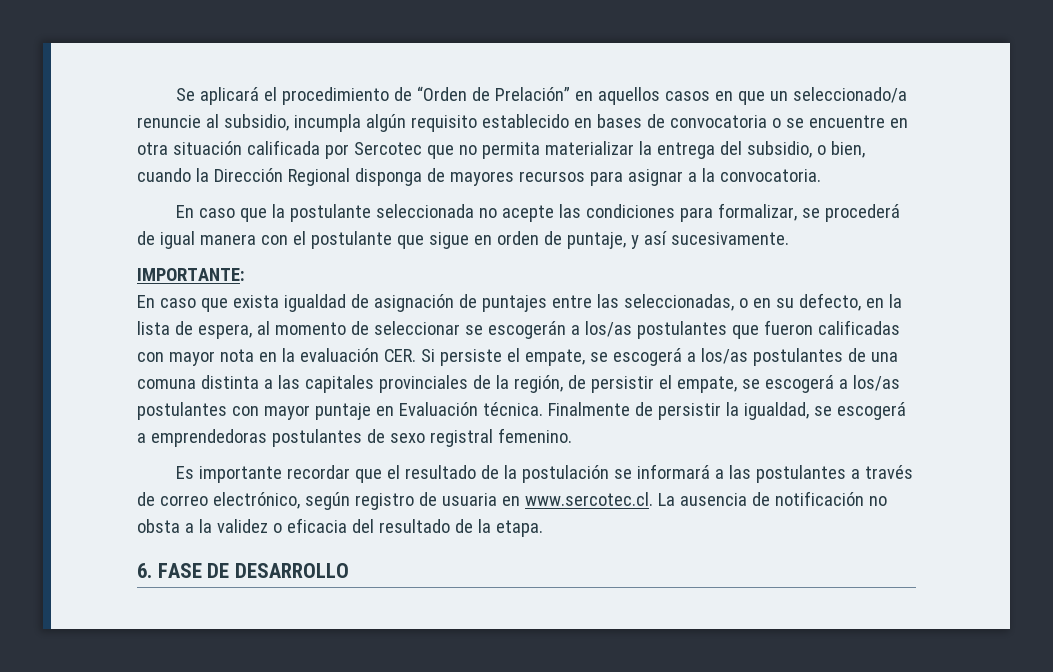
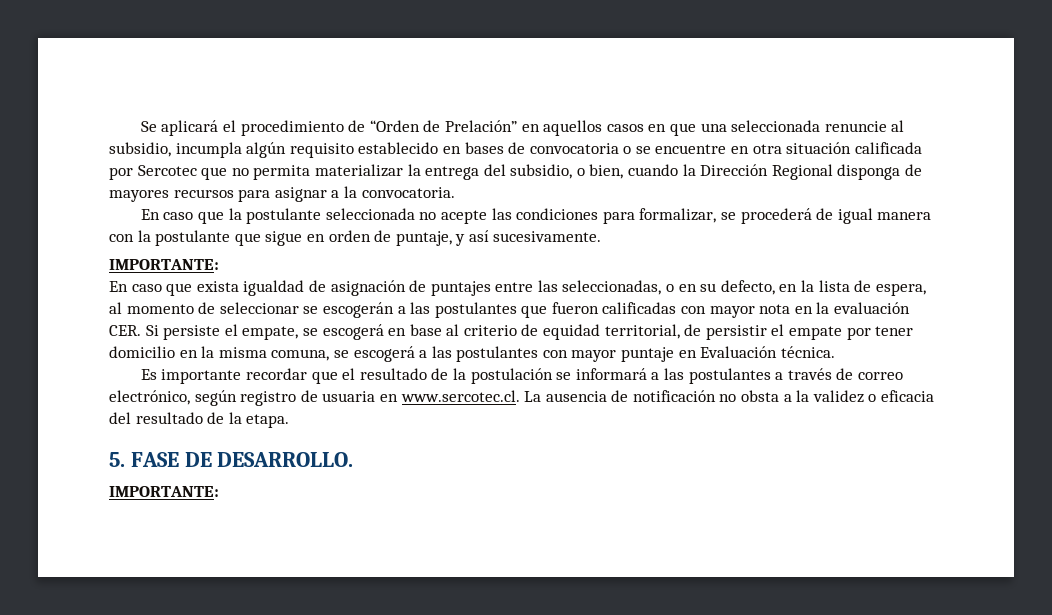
[770,87,908,103] un seleccionado/a -> [700,120,821,132] una seleccionada
[292,231,306,245] el -> [137,230,151,242] la
[584,321,632,337] los/as -> [410,302,431,314] las
[686,348,898,366] [137,375,900,393] a los/as postulantes de una comuna distinta a las capitales provinciales de la región, de persistir el empate, se escogerá a los/as -> [388,324,914,340] [109,346,452,362] en base al criterio de equidad territorial, de persistir el empate por tener domicilio en la misma comuna, se escogerá a las
[547,402,906,420] [137,428,572,447] Finalmente de persistir la igualdad, se escogerá a emprendedoras postulantes de sexo registral femenino. -> (835, 352) none
[137,563,152,578] 6. -> [109,452,125,467] 5.
[234,563,349,578] DESARROLLO -> [217,452,354,467] [109,486,219,497] DESARROLLO. // IMPORTANTE:

